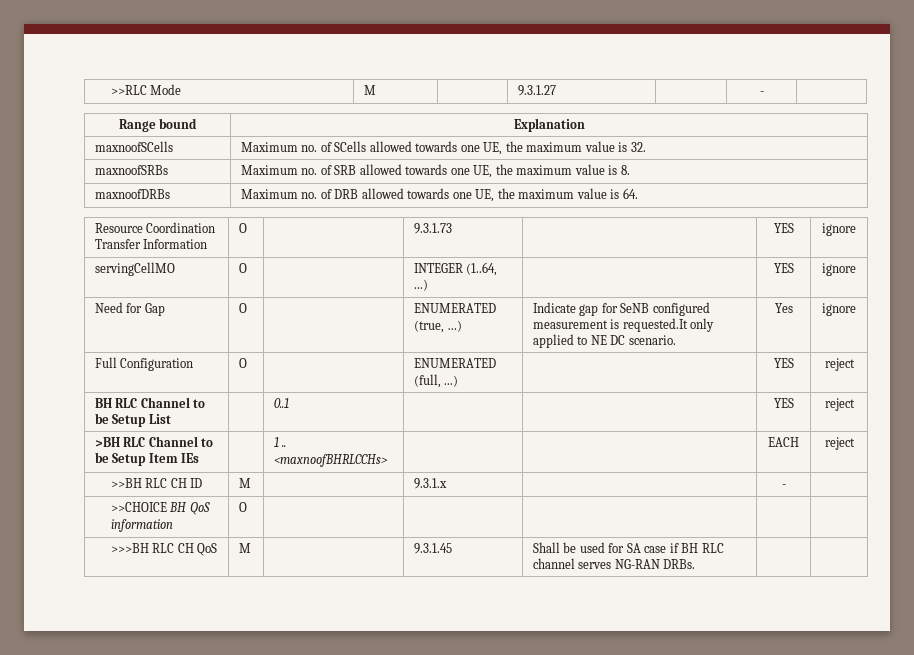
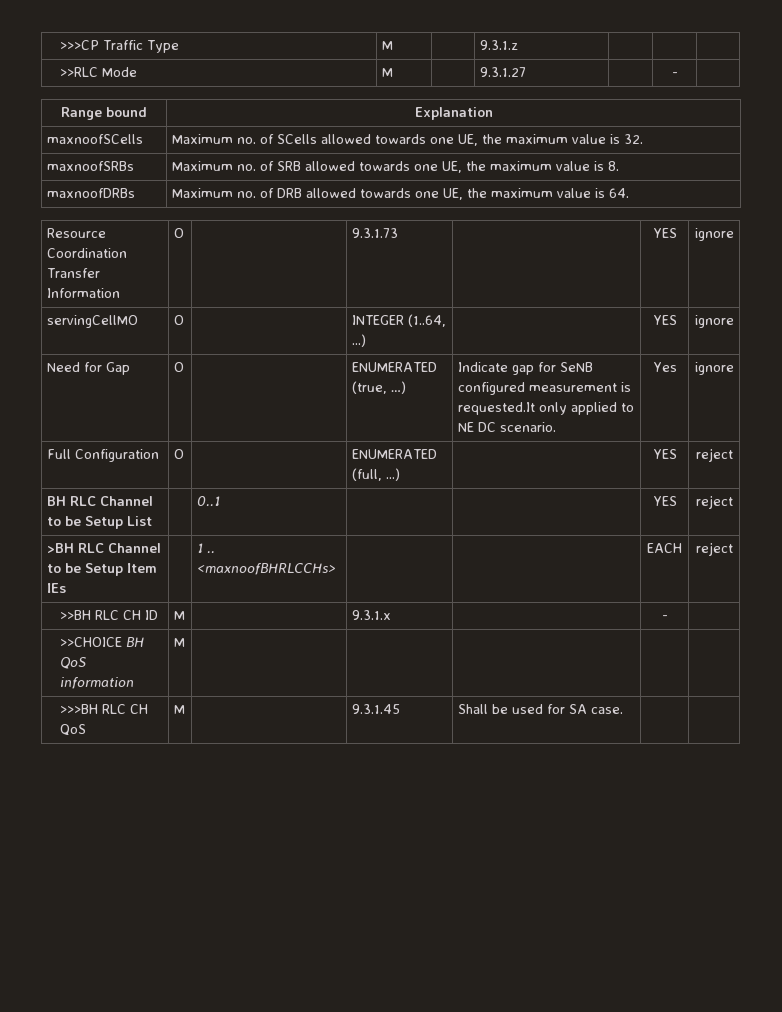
(110, 90) none -> [60,40,180,53] [381,41,393,50] [479,40,518,50] >>>CP Traffic Type | M | | 9.3.1.z | | | //
[238,502,247,512] O -> [173,638,185,647] M
[644,543,724,553] [532,558,696,569] case if BH RLC channel serves NG-RAN DRBs. -> [590,707,623,714] case.

